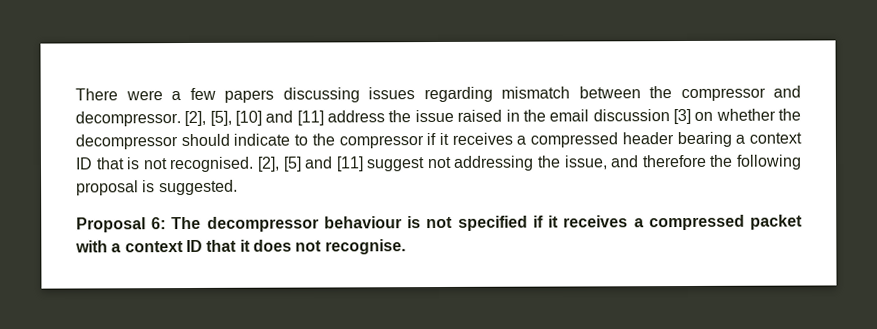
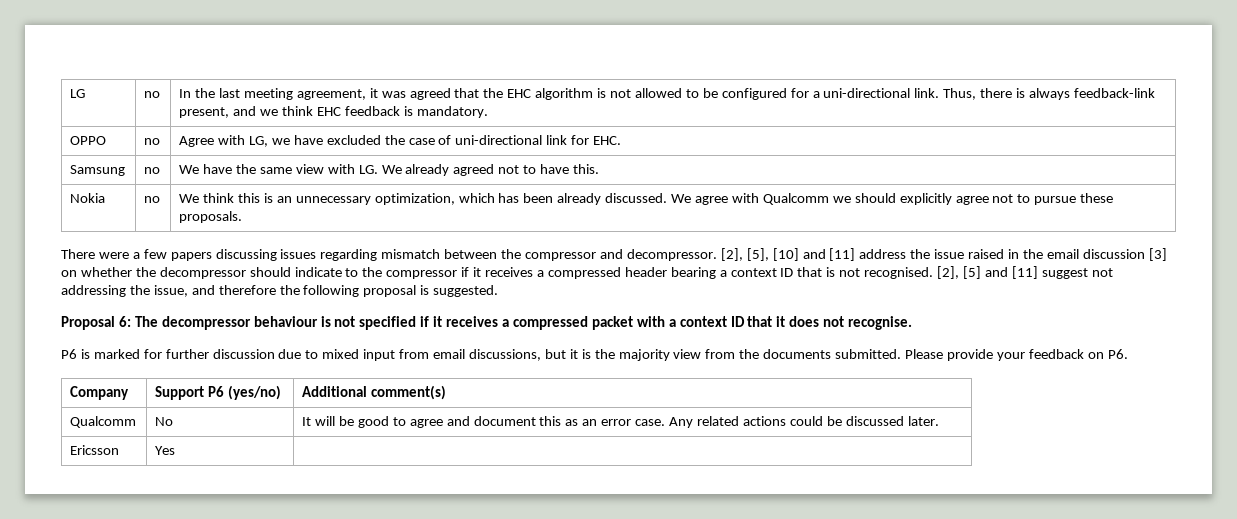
(75, 94) none -> [70,89,86,98] [144,91,161,98] [179,88,1155,100] [179,106,488,118] [70,136,107,145] [144,138,161,145] [179,135,622,147] [70,165,126,176] [144,167,161,174] [179,164,600,176] [70,193,106,203] [144,196,161,203] [179,193,1114,205] [179,211,243,223] LG | no | In the last meeting agreement, it was agreed that the EHC algorithm is not allowed to be configured for a uni-directional link. Thus, there is always feedback-link present, and we think EHC feedback is mandatory. // OPPO | no | Agree with LG, we have excluded the case of uni-directional link for EHC. // Samsung | no | We have the same view with LG. We already agreed not to have this. // Nokia | no | We think this is an unnecessary optimization, which has been already discussed. We agree with Qualcomm we should explicitly agree not to pursue these proposals. //
(406, 247) none -> [61,349,1128,361] [70,386,130,400] [155,385,281,400] [302,385,447,400] [70,416,137,428] [155,417,174,426] [302,416,939,428] [70,445,120,455] [155,446,176,455] // P6 is marked for further discussion due to mixed input from email discussions, but it is the majority view from the documents submitted. Please provide your feedback on P6. // Company | Support P6 (yes/no) | Additional comment(s) // Qualcomm | No | It will be good to agree and document this as an error case. Any related actions could be discussed later. // Ericsson | Yes |

